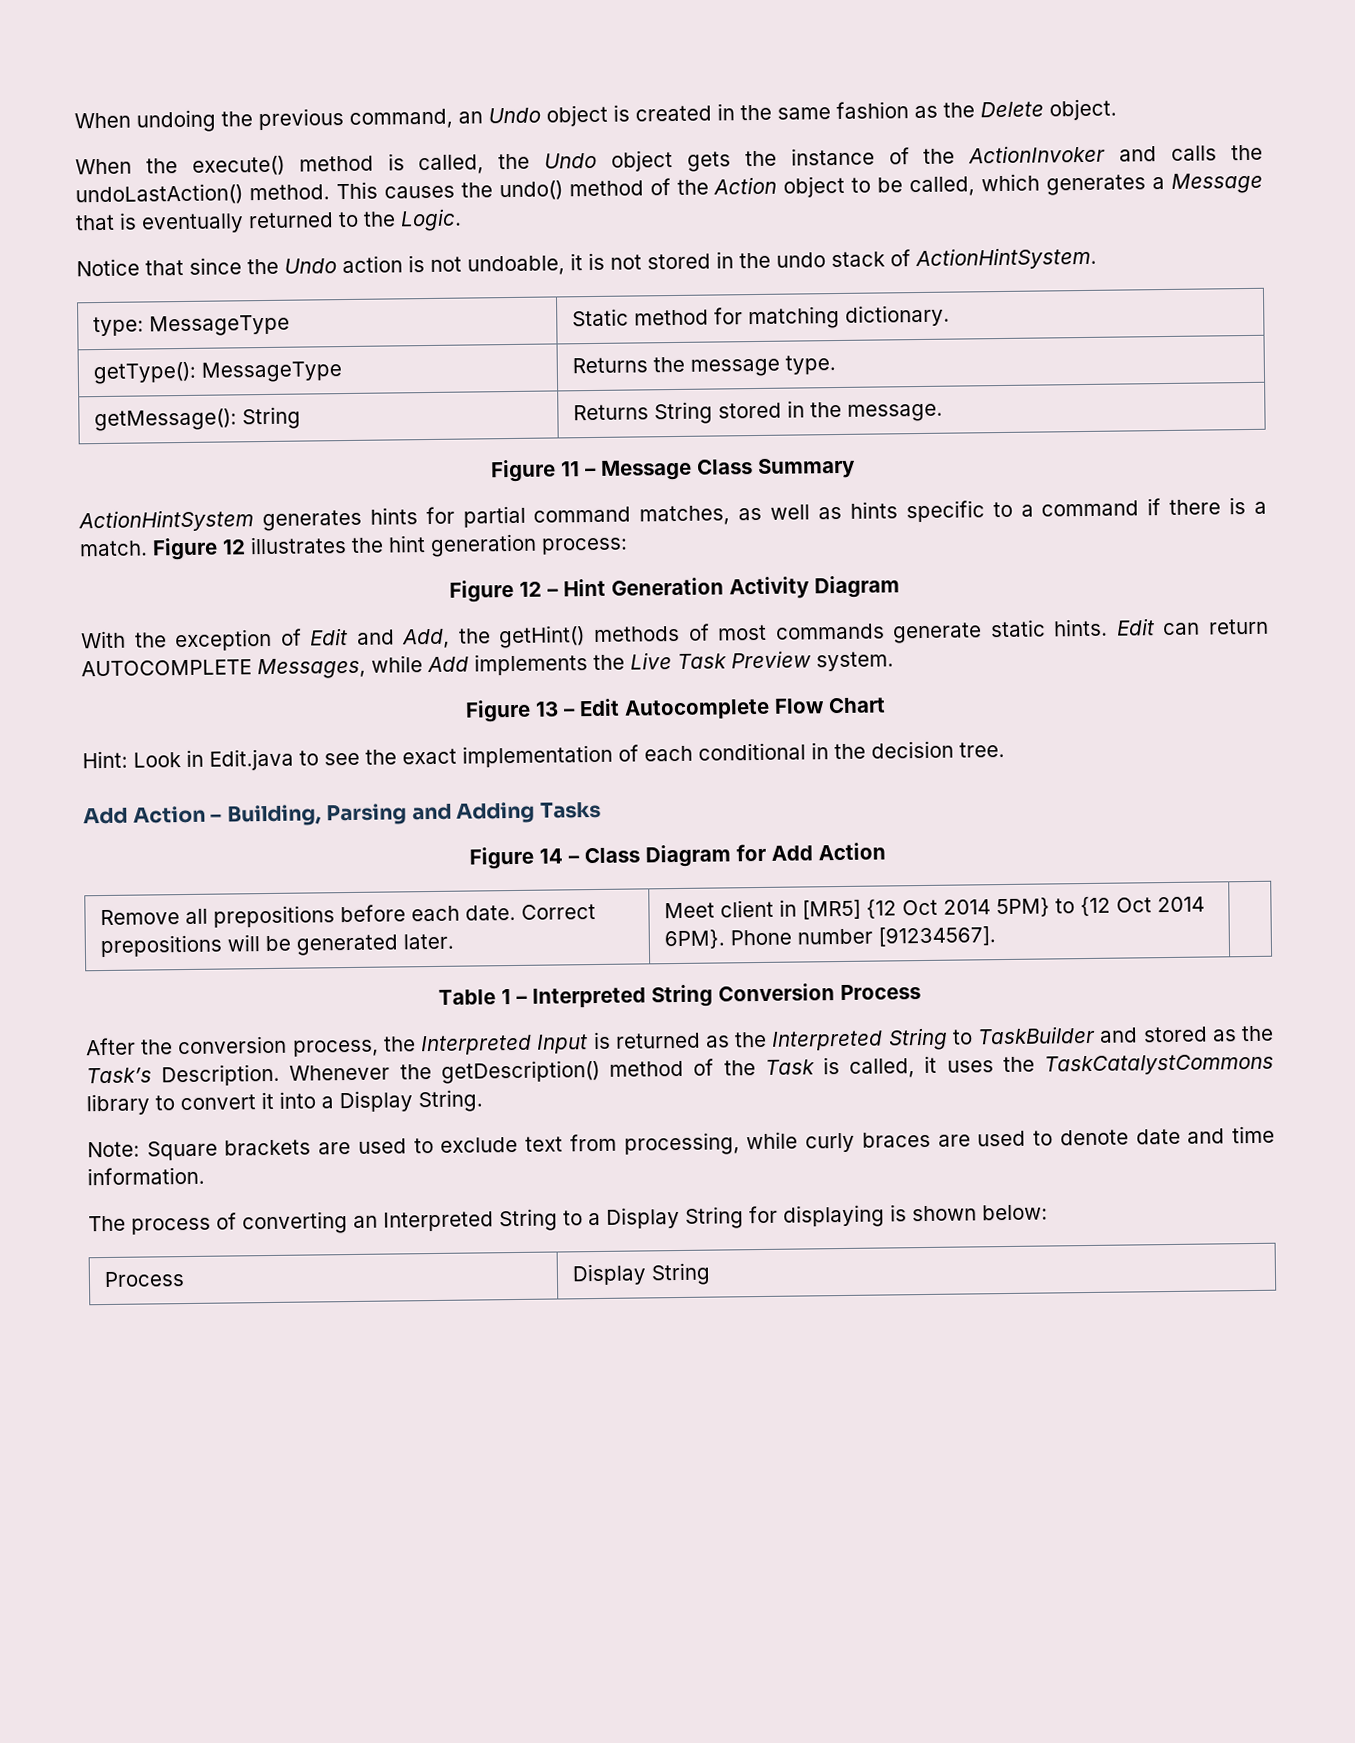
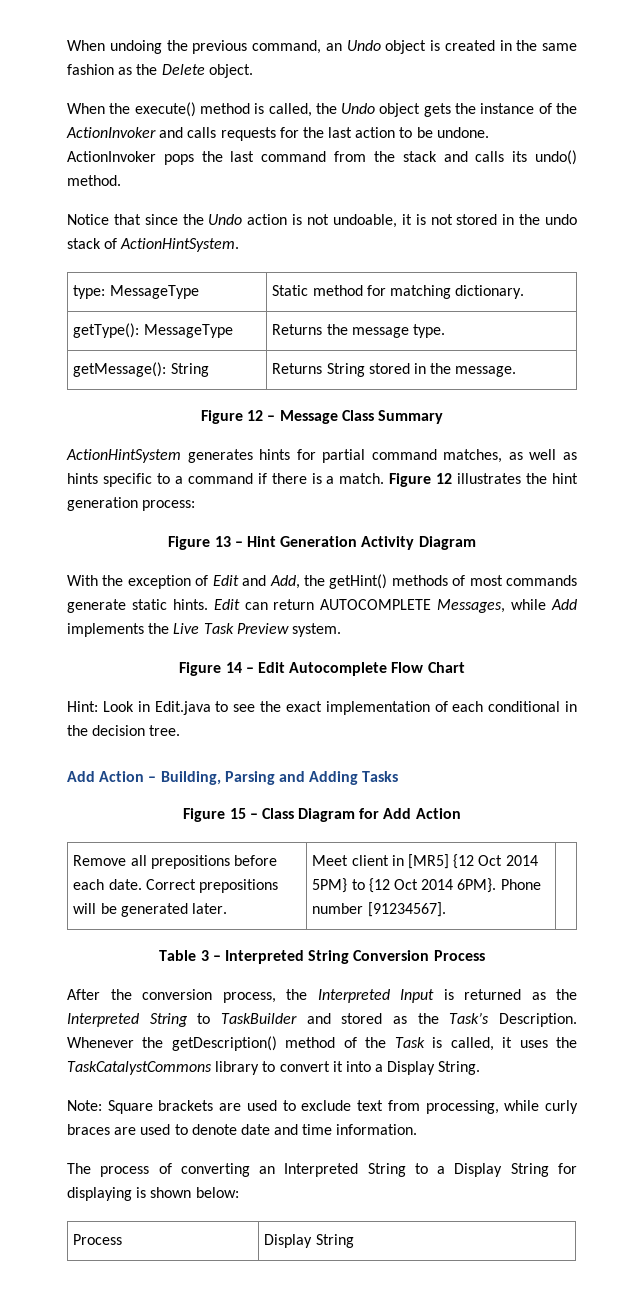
[1231,144,1264,161] [75,172,1264,206] [75,208,462,234] the undoLastAction() method. This causes the undo() method of the Action object to be called, which generates a Message that is eventually returned to the Logic. -> [220,127,489,141] [67,150,577,165] [67,175,121,186] requests for the last action to be undone. ActionInvoker pops the last command from the stack and calls its undo() method.
[560,461,580,477] 11 -> [247,410,264,421] 12
[518,581,542,597] 12 -> [214,536,231,547] 13
[535,701,559,717] 13 -> [225,662,242,673] 14
[538,848,563,864] 14 -> [229,808,246,819] 15
[500,989,511,1005] 1 -> [200,950,209,961] 3

